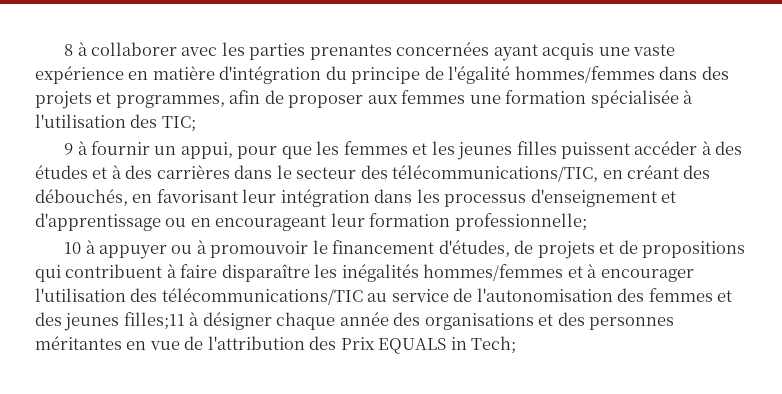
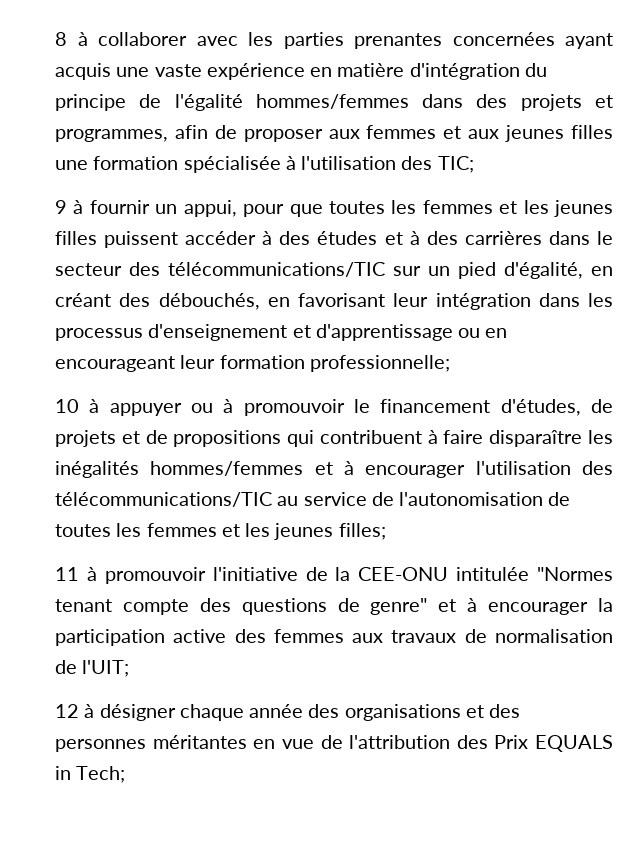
(466, 97) none -> [443,125,614,142] et aux jeunes filles
(312, 152) none -> [328,201,385,214] toutes
[392,165,599,182] télécommunications/TIC, -> [168,262,583,279] télécommunications/TIC sur un pied d'égalité,
[617,288,733,302] [35,312,185,331] des femmes et des jeunes filles;11 -> [548,492,571,506] [55,523,386,540] [55,567,613,584] [55,598,614,615] [55,629,613,646] [55,660,130,677] [55,704,79,718] de toutes les femmes et les jeunes filles; // 11 à promouvoir l'initiative de la CEE-ONU intitulée "Normes tenant compte des questions de genre" et à encourager la participation active des femmes aux travaux de normalisation de l'UIT; // 12

